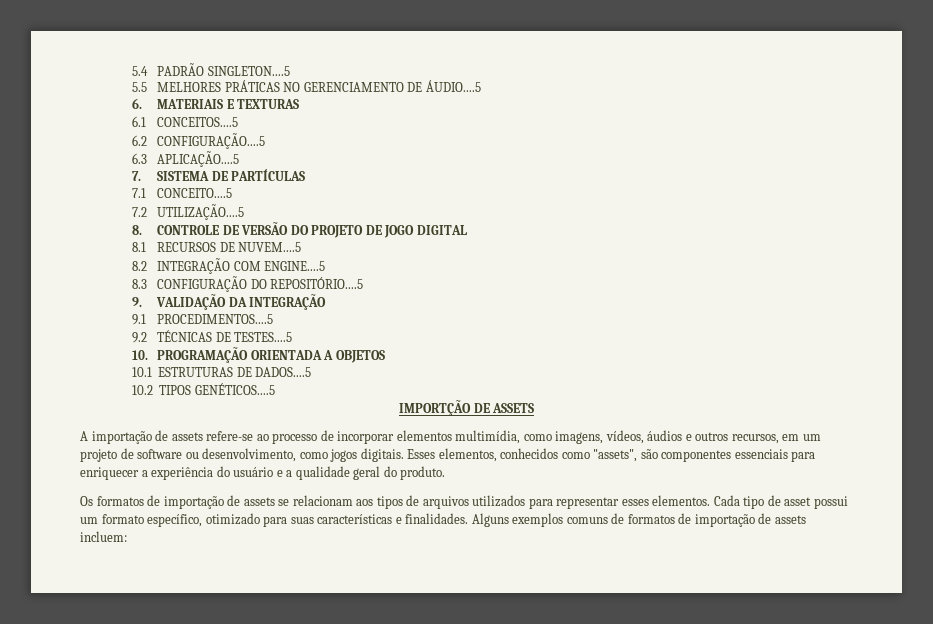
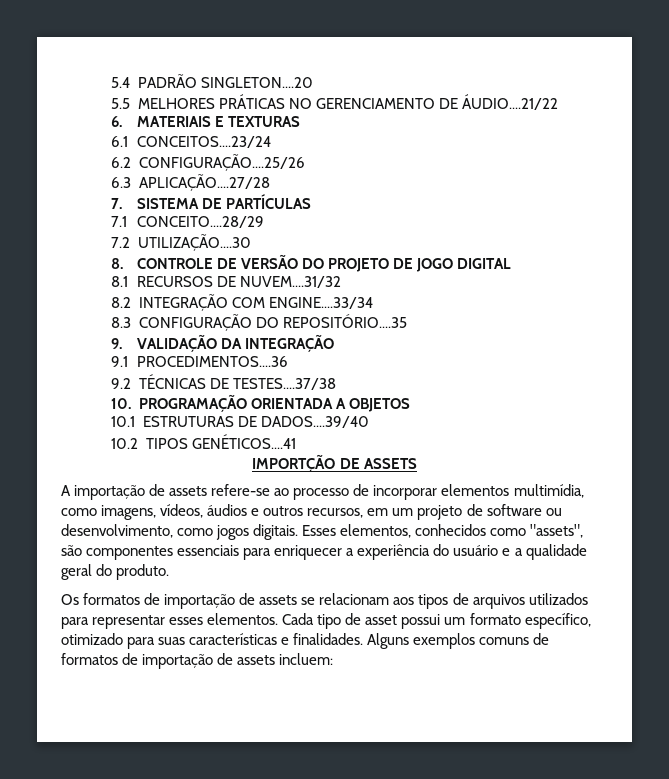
[207,66,290,76] SINGLETON....5 -> [201,77,314,88] SINGLETON....20
[425,80,481,92] ÁUDIO....5 -> [462,94,559,110] ÁUDIO....21/22
[157,117,239,127] CONCEITOS....5 -> [136,136,271,148] CONCEITOS....23/24
[157,133,266,149] CONFIGURAÇÃO....5 -> [138,154,305,171] CONFIGURAÇÃO....25/26
[157,151,240,167] APLICAÇÃO....5 -> [138,174,270,191] APLICAÇÃO....27/28
[157,188,233,198] CONCEITO....5 -> [136,216,264,228] CONCEITO....28/29
[157,204,245,220] UTILIZAÇÃO....5 -> [137,234,251,251] UTILIZAÇÃO....30
[238,242,302,252] NUVEM....5 -> [239,276,341,288] NUVEM....31/32
[264,261,326,271] ENGINE....5 -> [269,297,374,309] ENGINE....33/34
[270,277,364,289] REPOSITÓRIO....5 -> [283,314,408,328] REPOSITÓRIO....35
[157,314,274,324] PROCEDIMENTOS....5 -> [136,356,288,367] PROCEDIMENTOS....36
[234,332,293,342] TESTES....5 -> [233,378,337,390] TESTES....37/38
[255,367,312,377] DADOS....5 -> [261,416,370,428] DADOS....39/40
[194,383,275,395] GENÉTICOS....5 -> [192,434,297,449] GENÉTICOS....41

